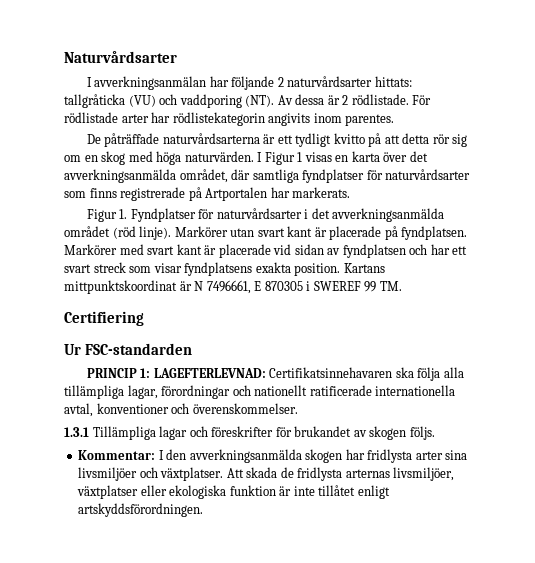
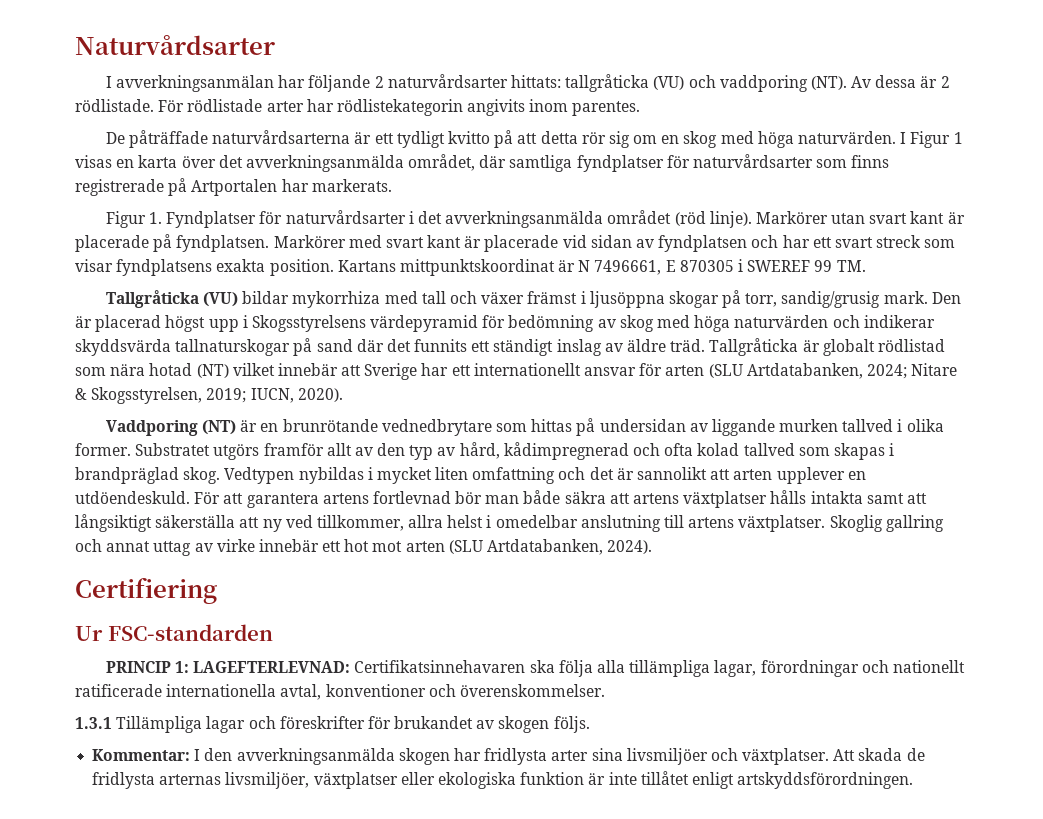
(402, 286) none -> [105,290,961,308] [75,315,935,332] [75,338,945,356] [75,363,958,380] [75,387,343,404] [105,418,944,436] [75,442,895,460] [75,467,866,484] [75,490,927,508] [75,514,944,532] [75,539,653,556] // Tallgråticka (VU) bildar mykorrhiza med tall och växer främst i ljusöppna skogar på torr, sandig/grusig mark. Den är placerad högst upp i Skogsstyrelsens värdepyramid för bedömning av skog med höga naturvärden och indikerar skyddsvärda tallnaturskogar på sand där det funnits ett ständigt inslag av äldre träd. Tallgråticka är globalt rödlistad som nära hotad (NT) vilket innebär att Sverige har ett internationellt ansvar för arten (SLU Artdatabanken, 2024; Nitare & Skogsstyrelsen, 2019; IUCN, 2020). // Vaddporing (NT) är en brunrötande vednedbrytare som hittas på undersidan av liggande murken tallved i olika former. Substratet utgörs framför allt av den typ av hård, kådimpregnerad och ofta kolad tallved som skapas i brandpräglad skog. Vedtypen nybildas i mycket liten omfattning och det är sannolikt att arten upplever en utdöendeskuld. För att garantera artens fortlevnad bör man både säkra att artens växtplatser hålls intakta samt att långsiktigt säkerställa att ny ved tillkommer, allra helst i omedelbar anslutning till artens växtplatser. Skoglig gallring och annat uttag av virke innebär ett hot mot arten (SLU Artdatabanken, 2024).

